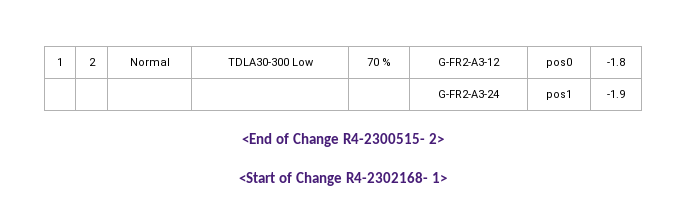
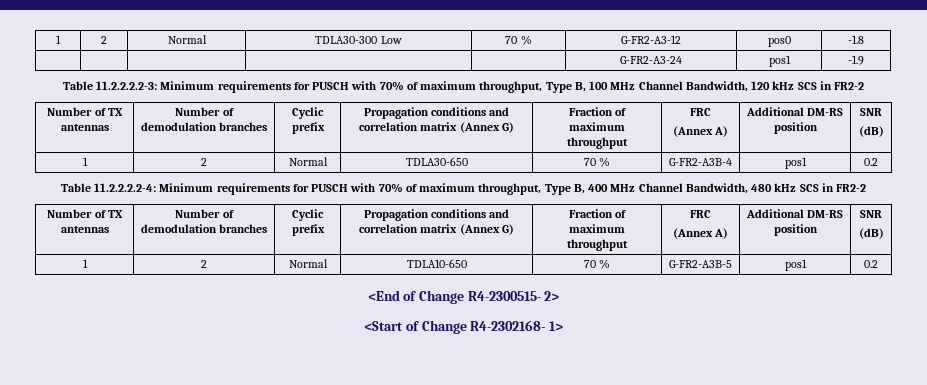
(625, 94) none -> [62,81,865,93] [47,107,123,116] [60,124,109,131] [175,107,234,116] [140,122,268,131] [292,107,324,119] [291,122,325,134] [363,107,510,119] [359,122,514,133] [568,107,627,116] [569,122,625,131] [567,137,628,149] [690,108,711,116] [672,126,729,137] [745,107,844,116] [773,122,818,134] [860,108,882,116] [858,126,884,137] [82,157,88,166] [201,158,207,166] [288,157,328,166] [405,157,468,166] [583,157,611,167] [669,158,732,166] [784,157,807,169] [864,158,878,166] [60,183,867,195] [47,209,123,218] [60,226,109,233] [175,209,234,218] [140,224,268,233] [292,209,324,221] [291,224,325,236] [363,209,510,221] [359,224,514,235] [568,209,627,218] [569,224,625,233] [567,239,628,251] [690,210,711,218] [672,228,729,239] [745,209,844,218] [773,224,818,236] [860,210,882,218] [858,228,884,239] [82,259,88,268] [201,260,207,268] [288,259,328,268] [406,259,467,268] [583,259,611,269] [669,260,732,268] [784,259,807,271] [864,260,878,268] // Table 11.2.2.2.2-3: Minimum requirements for PUSCH with 70% of maximum throughput, Type B, 100 MHz Channel Bandwidth, 120 kHz SCS in FR2-2 // Number of TX antennas | Number of demodulation branches | Cyclic prefix | Propagation conditions and correlation matrix (Annex G) | Fraction of maximum throughput | FRC // (Annex A) | Additional DM-RS position | SNR // (dB) // 1 | 2 | Normal | TDLA30-650 | 70 % | G-FR2-A3B-4 | pos1 | 0.2 // Table 11.2.2.2.2-4: Minimum requirements for PUSCH with 70% of maximum throughput, Type B, 400 MHz Channel Bandwidth, 480 kHz SCS in FR2-2 // Number of TX antennas | Number of demodulation branches | Cyclic prefix | Propagation conditions and correlation matrix (Annex G) | Fraction of maximum throughput | FRC // (Annex A) | Additional DM-RS position | SNR // (dB) // 1 | 2 | Normal | TDLA10-650 | 70 % | G-FR2-A3B-5 | pos1 | 0.2

